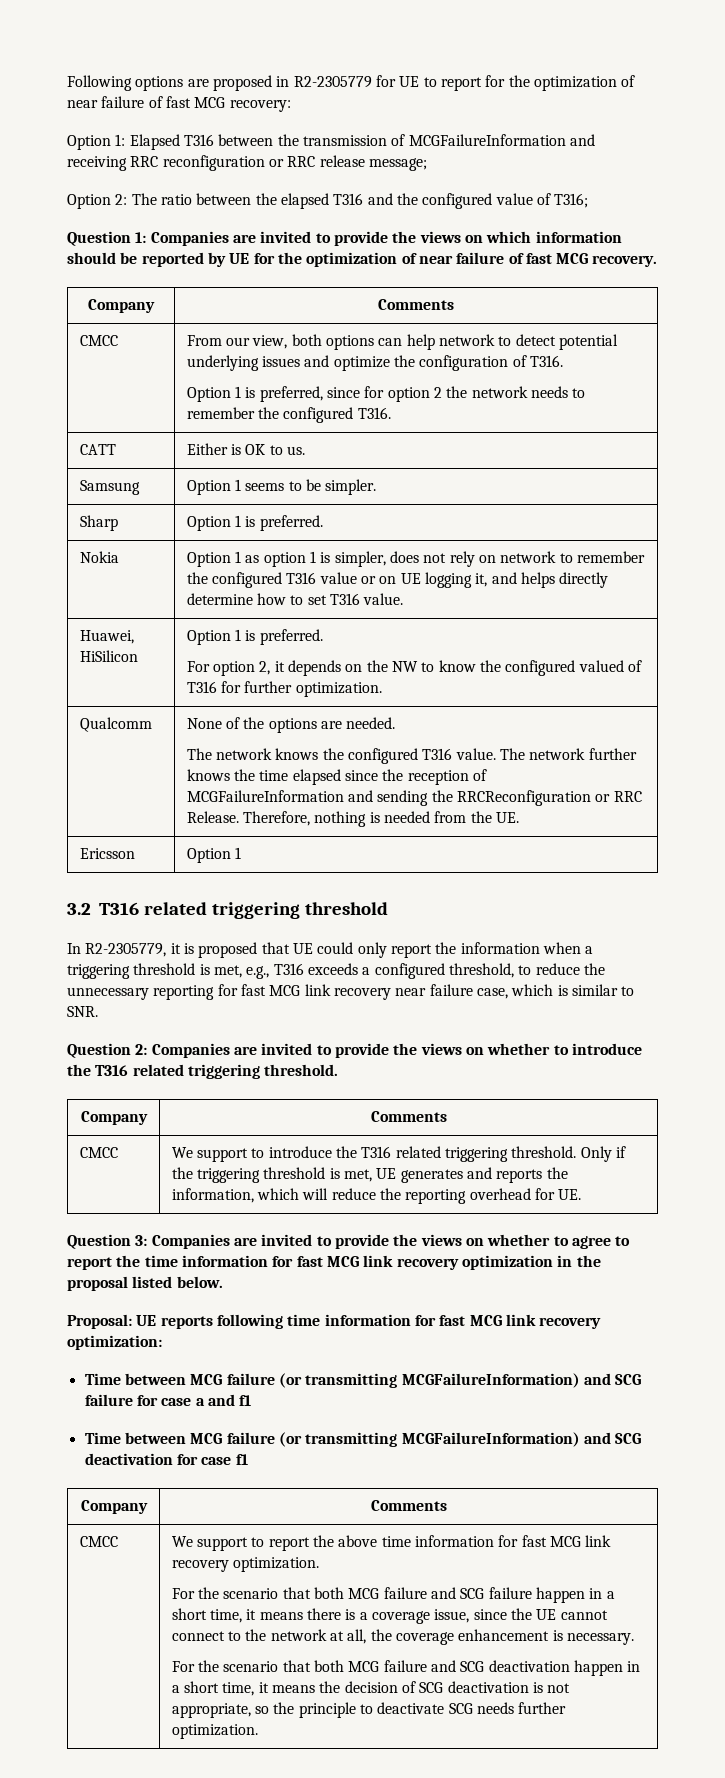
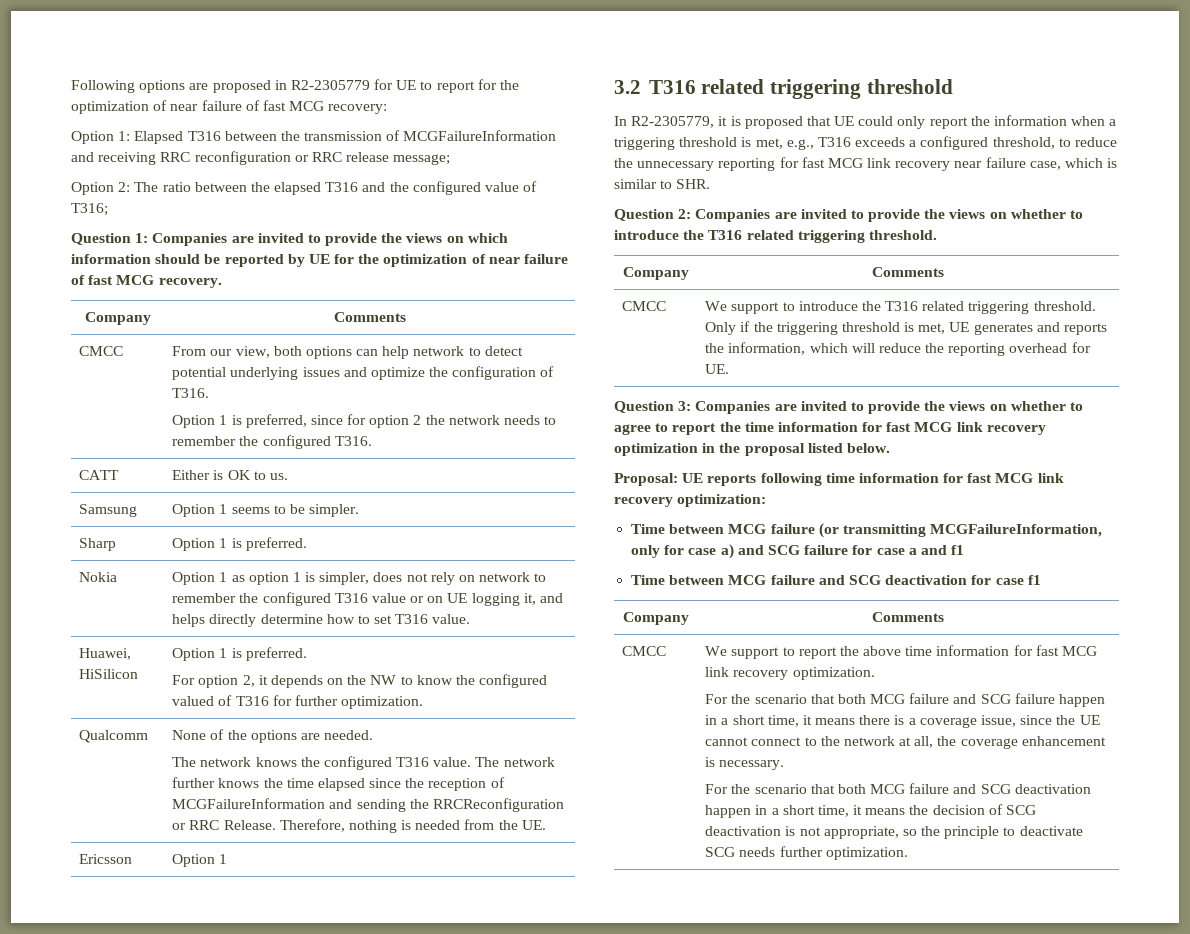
[67,1006,98,1017] SNR. -> [676,179,711,189] SHR.
[401,1373,580,1388] MCGFailureInformation) -> [930,524,1103,537] [631,544,734,559] MCGFailureInformation, only for case a)
[278,1432,580,1447] (or transmitting MCGFailureInformation) -> (815, 580) none

